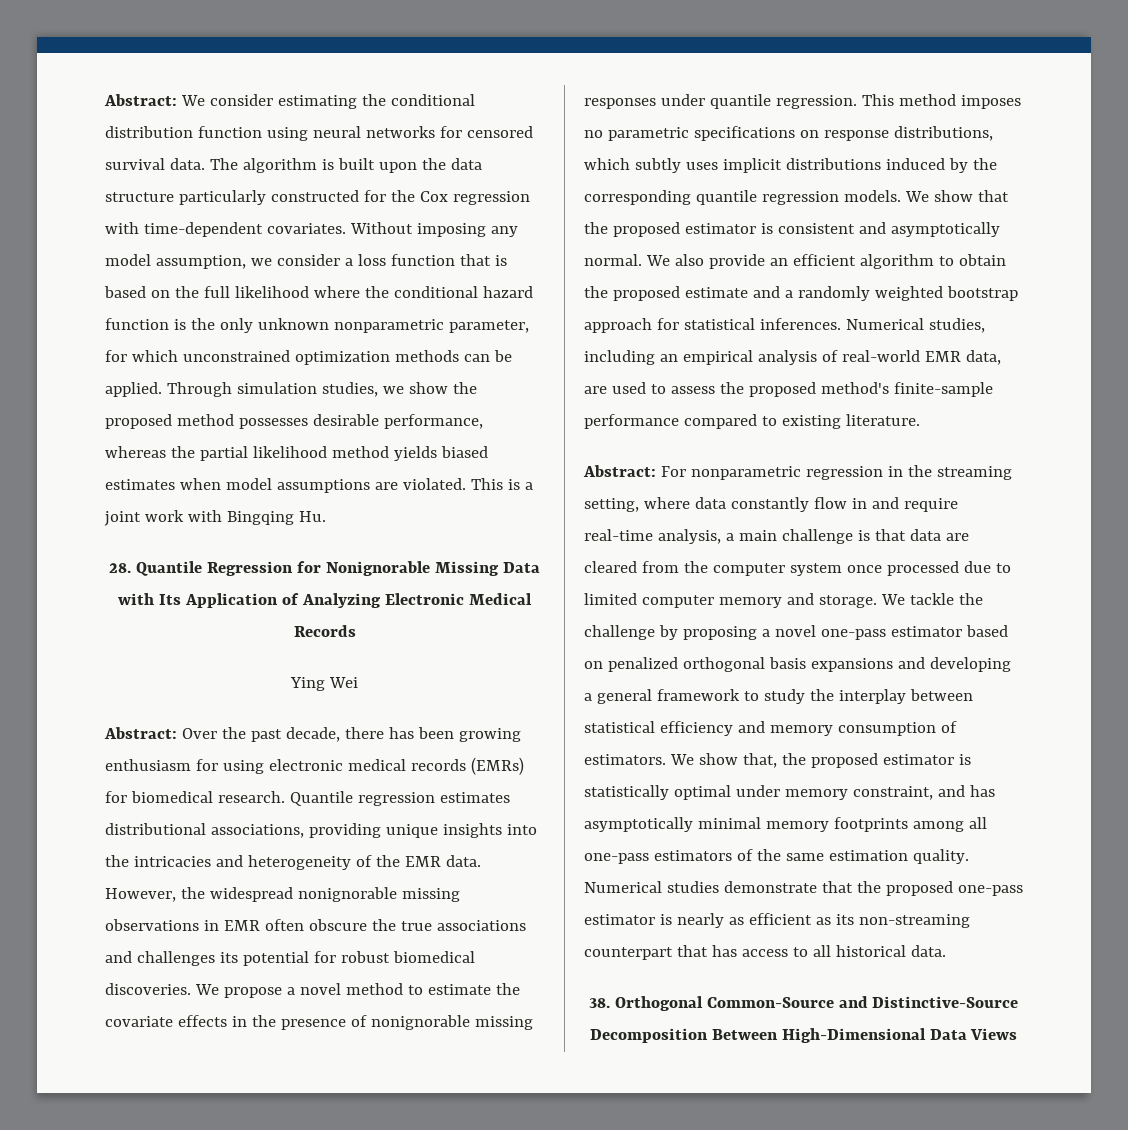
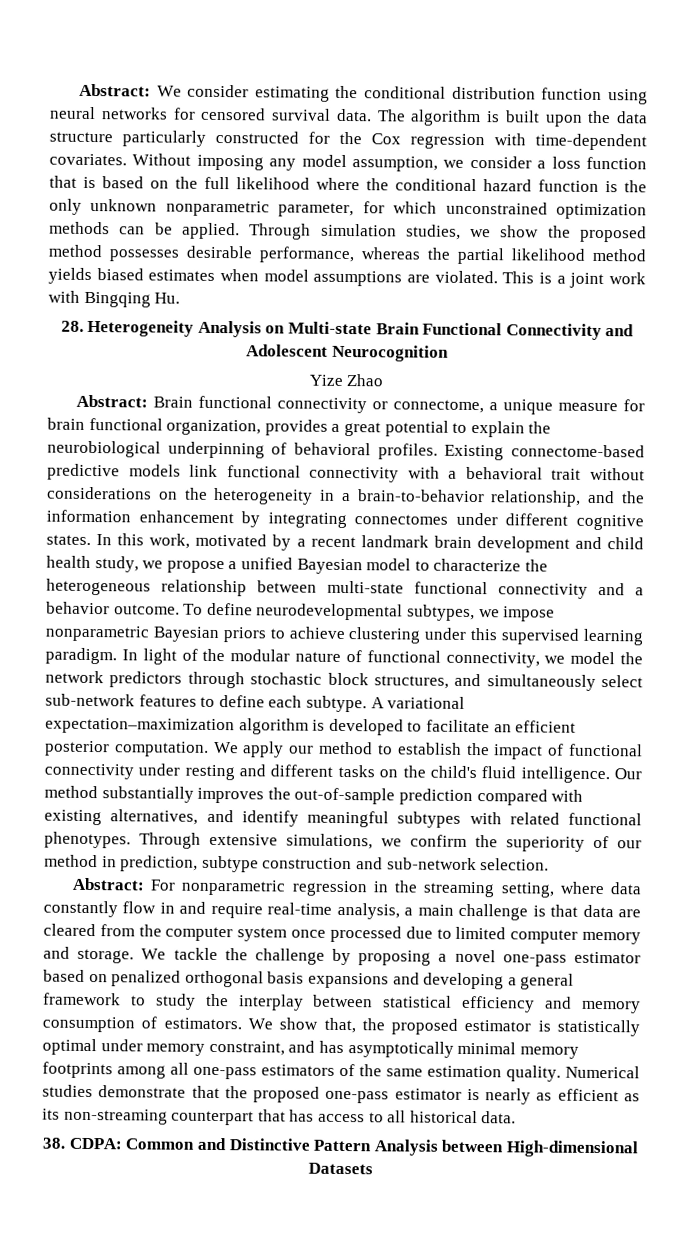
[136,561,540,576] [118,593,532,608] [293,625,356,637] [290,677,358,691] [104,727,521,742] [105,757,524,775] [105,791,510,806] [105,823,537,838] [105,855,481,870] [105,887,460,902] [105,919,526,931] [105,951,475,966] [105,983,520,998] [105,1015,533,1030] [584,94,1021,109] [584,126,993,141] [584,158,997,173] [584,190,1009,205] [584,222,1000,237] [584,254,1006,269] [584,286,1018,301] [584,318,985,333] [584,350,1001,365] [584,382,993,397] [584,414,920,429] Quantile Regression for Nonignorable Missing Data with Its Application of Analyzing Electronic Medical Records // Ying Wei // Abstract: Over the past decade, there has been growing enthusiasm for using electronic medical records (EMRs) for biomedical research. Quantile regression estimates distributional associations, providing unique insights into the intricacies and heterogeneity of the EMR data. However, the widespread nonignorable missing observations in EMR often obscure the true associations and challenges its potential for robust biomedical discoveries. We propose a novel method to estimate the covariate effects in the presence of nonignorable missing responses under quantile regression. This method imposes no parametric specifications on response distributions, which subtly uses implicit distributions induced by the corresponding quantile regression models. We show that the proposed estimator is consistent and asymptotically normal. We also provide an efficient algorithm to obtain the proposed estimate and a randomly weighted bootstrap approach for statistical inferences. Numerical studies, including an empirical analysis of real-world EMR data, are used to assess the proposed method's finite-sample performance compared to existing literature. -> [87,319,635,341] [246,344,449,362] [308,374,384,387] [75,394,645,415] [47,417,552,438] [47,440,646,461] [47,463,645,483] [47,486,645,507] [46,509,644,531] [46,533,644,553] [46,555,548,575] [46,578,644,599] [46,601,556,622] [45,625,644,646] [45,647,643,668] [45,670,643,691] [45,693,466,713] [45,717,577,736] [44,740,643,760] [44,763,643,784] [44,785,584,806] [44,809,642,828] [44,831,642,852] [44,854,550,873] Heterogeneity Analysis on Multi-state Brain Functional Connectivity and Adolescent Neurocognition // Yize Zhao // Abstract: Brain functional connectivity or connectome, a unique measure for brain functional organization, provides a great potential to explain the neurobiological underpinning of behavioral profiles. Existing connectome-based predictive models link functional connectivity with a behavioral trait without considerations on the heterogeneity in a brain-to-behavior relationship, and the information enhancement by integrating connectomes under different cognitive states. In this work, motivated by a recent landmark brain development and child health study, we propose a unified Bayesian model to characterize the heterogeneous relationship between multi-state functional connectivity and a behavior outcome. To define neurodevelopmental subtypes, we impose nonparametric Bayesian priors to achieve clustering under this supervised learning paradigm. In light of the modular nature of functional connectivity, we model the network predictors through stochastic block structures, and simultaneously select sub-network features to define each subtype. A variational expectation–maximization algorithm is developed to facilitate an efficient posterior computation. We apply our method to establish the impact of functional connectivity under resting and different tasks on the child's fluid intelligence. Our method substantially improves the out-of-sample prediction compared with existing alternatives, and identify meaningful subtypes with related functional phenotypes. Through extensive simulations, we confirm the superiority of our method in prediction, subtype construction and sub-network selection.
[614,996,1019,1011] [589,1028,1018,1043] Orthogonal Common-Source and Distinctive-Source Decomposition Between High-Dimensional Data Views -> [68,1137,638,1158] [307,1162,373,1175] CDPA: Common and Distinctive Pattern Analysis between High-dimensional Datasets

